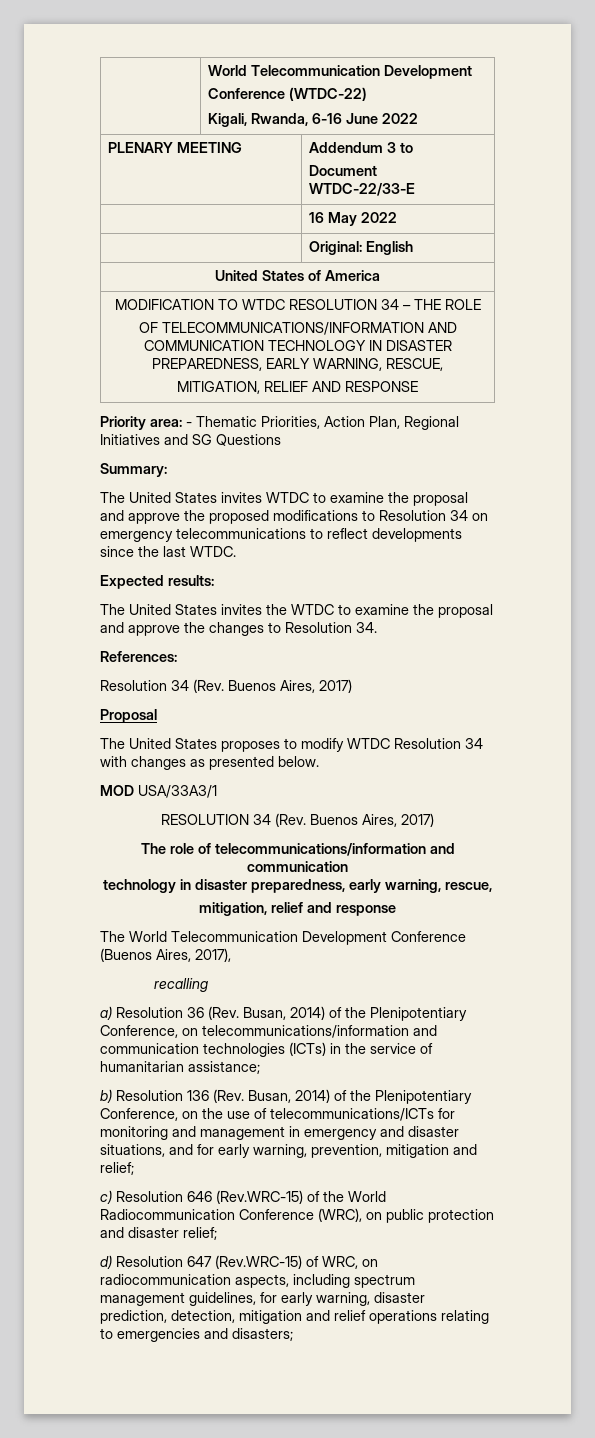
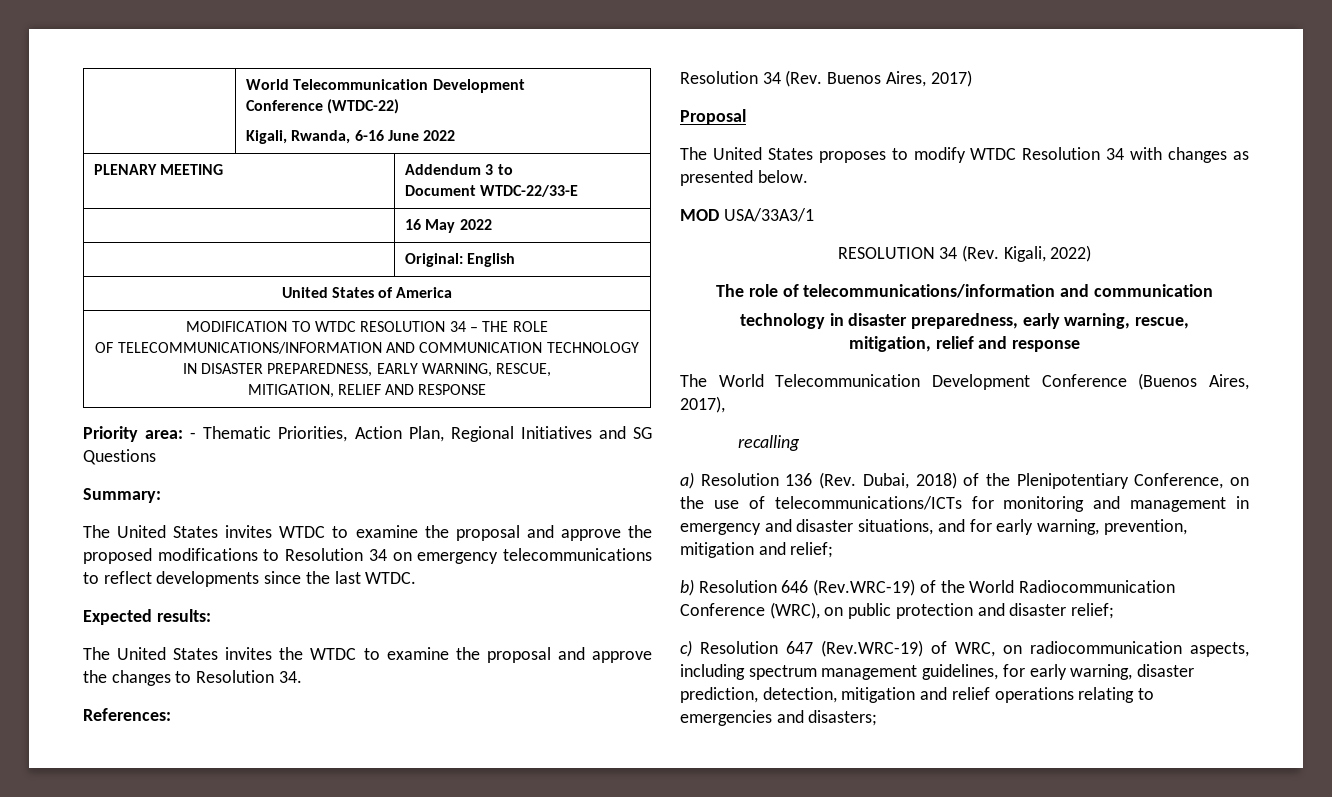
[310,813,434,827] Buenos Aires, 2017) -> [1003,245,1092,262] Kigali, 2022)
[187,1006,467,1021] [100,1025,437,1038] [100,1042,433,1057] [100,1061,260,1074] [100,1089,330,1103] 36 (Rev. Busan, 2014) of the Plenipotentiary Conference, on telecommunications/information and communication technologies (ICTs) in the service of humanitarian assistance; // b) Resolution 136 (Rev. Busan, 2014) -> [785,472,957,489] 136 (Rev. Dubai, 2018)
[100,1190,112,1204] c) -> [680,579,694,596] b)
[216,1190,303,1204] (Rev.WRC-15) -> [813,579,916,596] (Rev.WRC-19)
[100,1255,112,1269] d) -> [680,640,692,657] c)
[215,1255,302,1269] (Rev.WRC-15) -> [821,640,923,657] (Rev.WRC-19)

